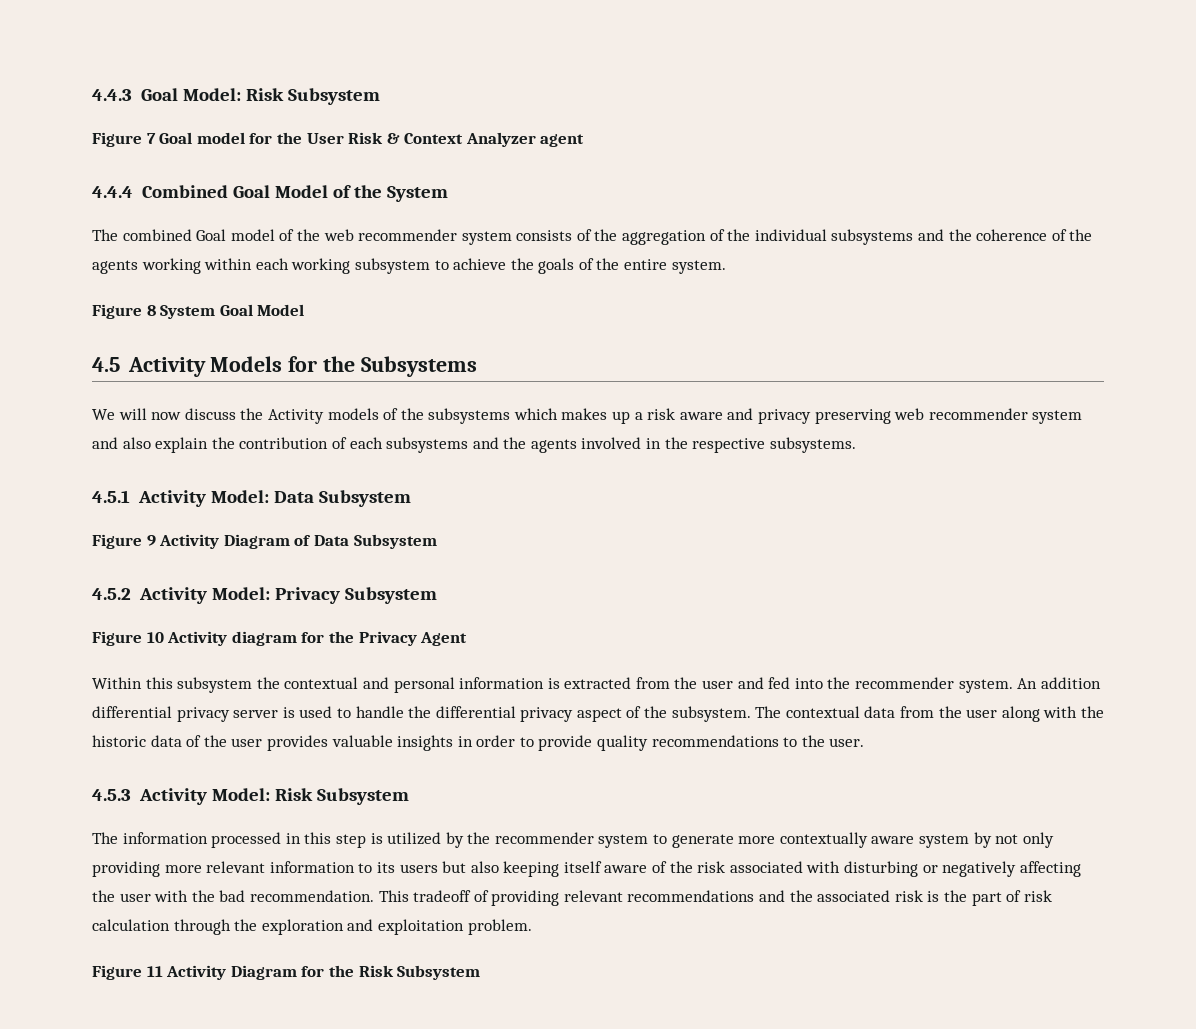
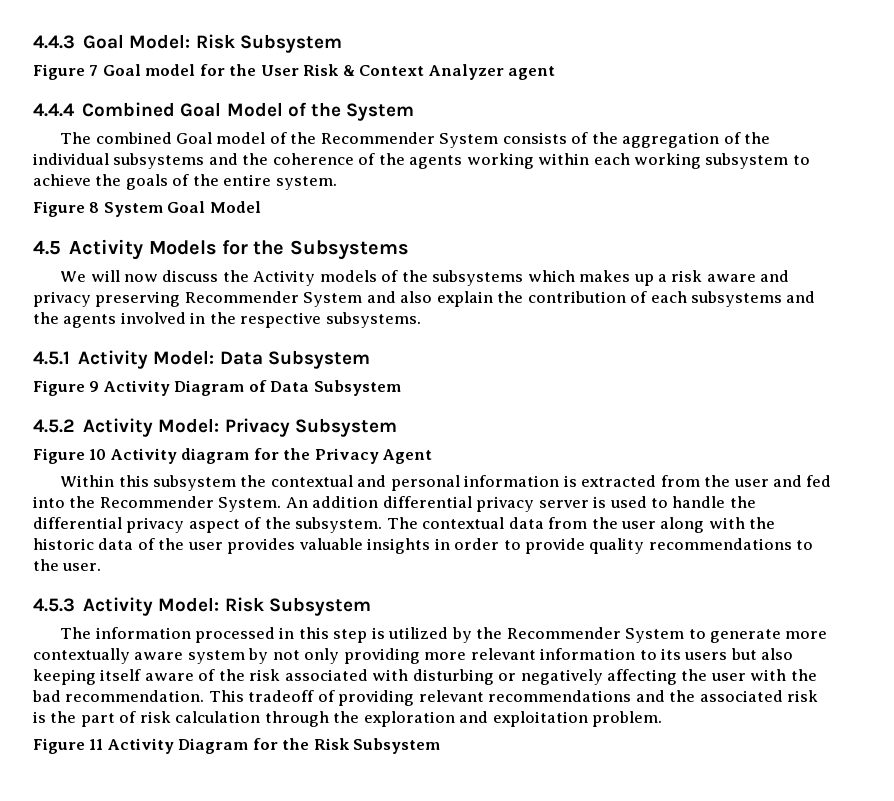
[323,229,512,245] web recommender system -> [320,132,499,148] Recommender System
[894,408,1083,424] web recommender system -> [184,291,363,307] Recommender System
[855,677,1013,693] recommender system. -> [99,496,282,512] Recommender System.
[494,832,649,848] recommender system -> [506,627,685,643] Recommender System

